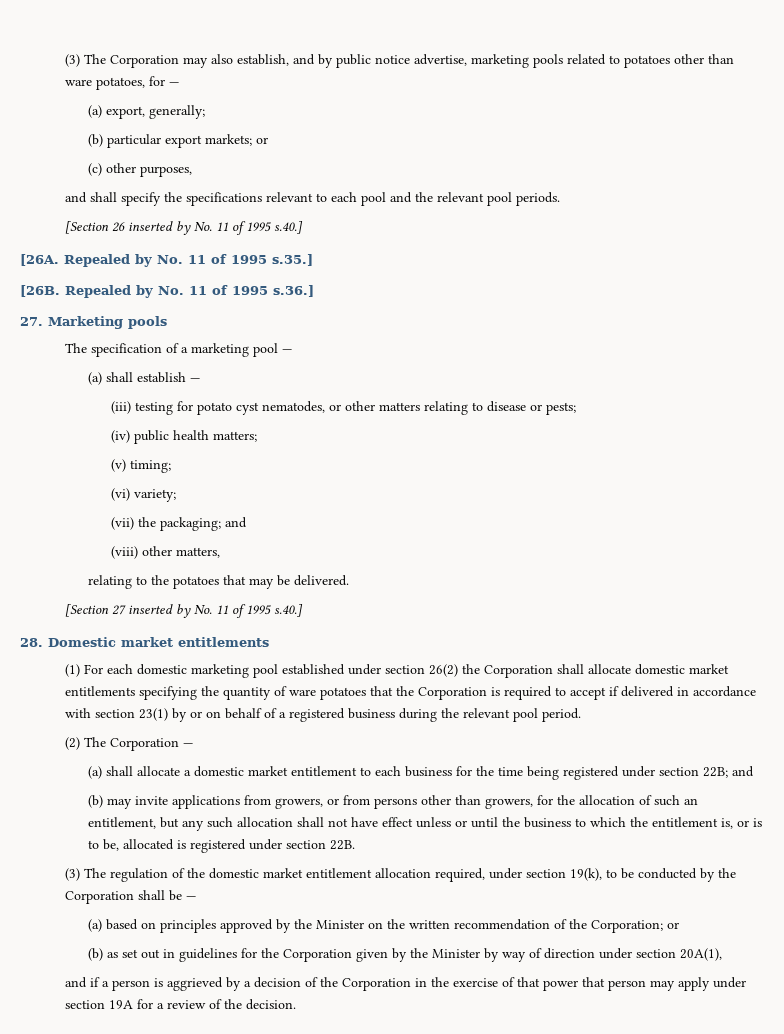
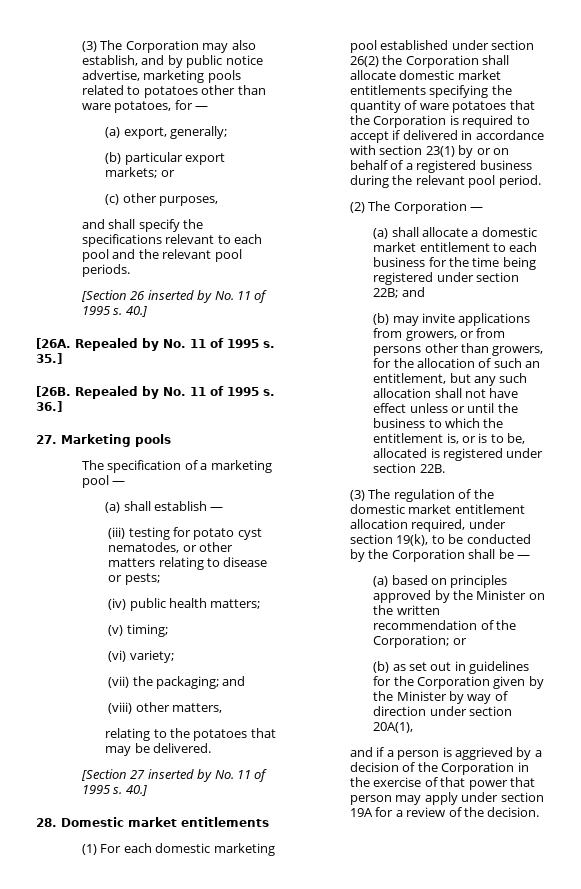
[274,221,304,234] s.40.] -> [113,306,147,317] s. 40.]
[272,254,313,266] s.35.] -> [263,341,275,348] [36,353,62,364] s. 35.]
[273,285,314,297] s.36.] -> [263,389,275,396] [36,401,62,412] s. 36.]
[274,604,304,617] s.40.] -> [113,785,147,796] s. 40.]

